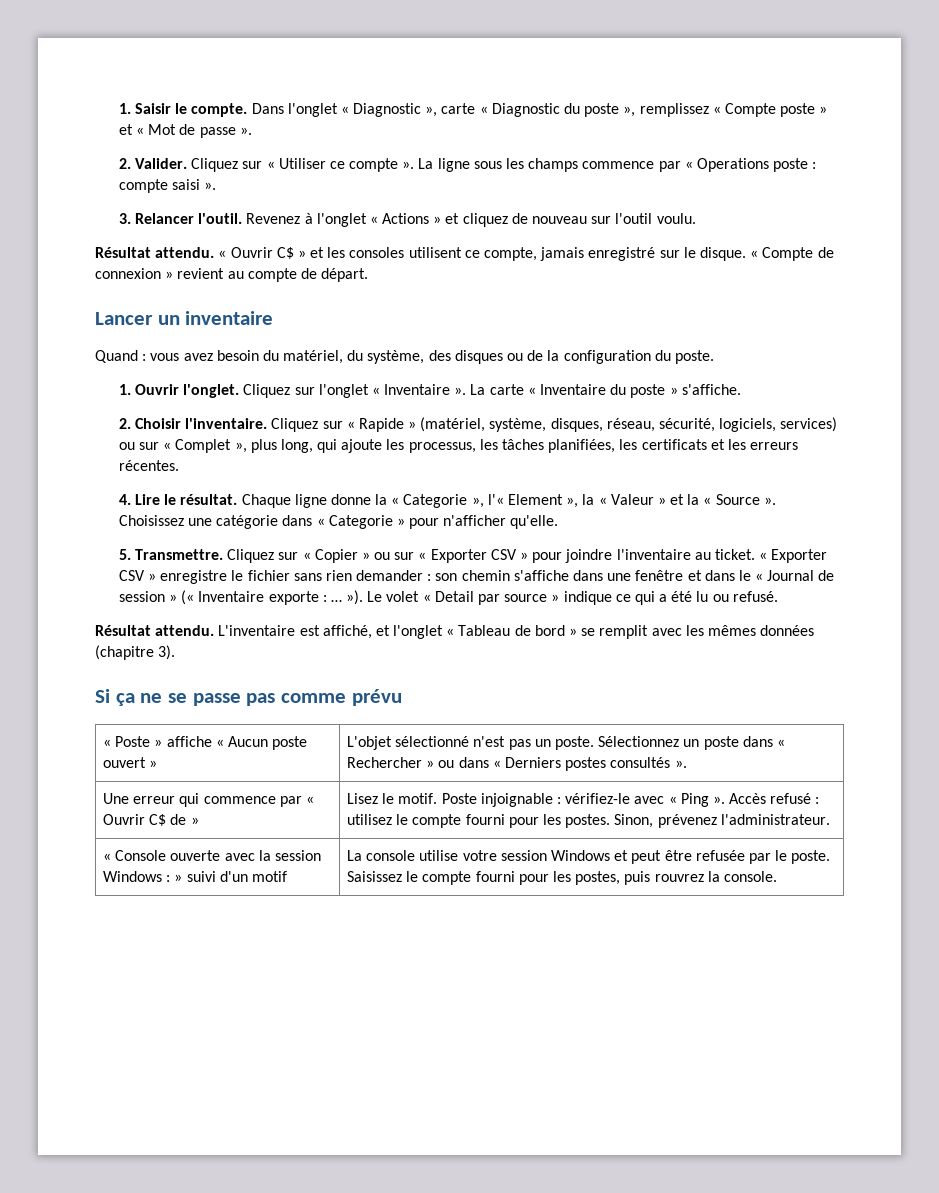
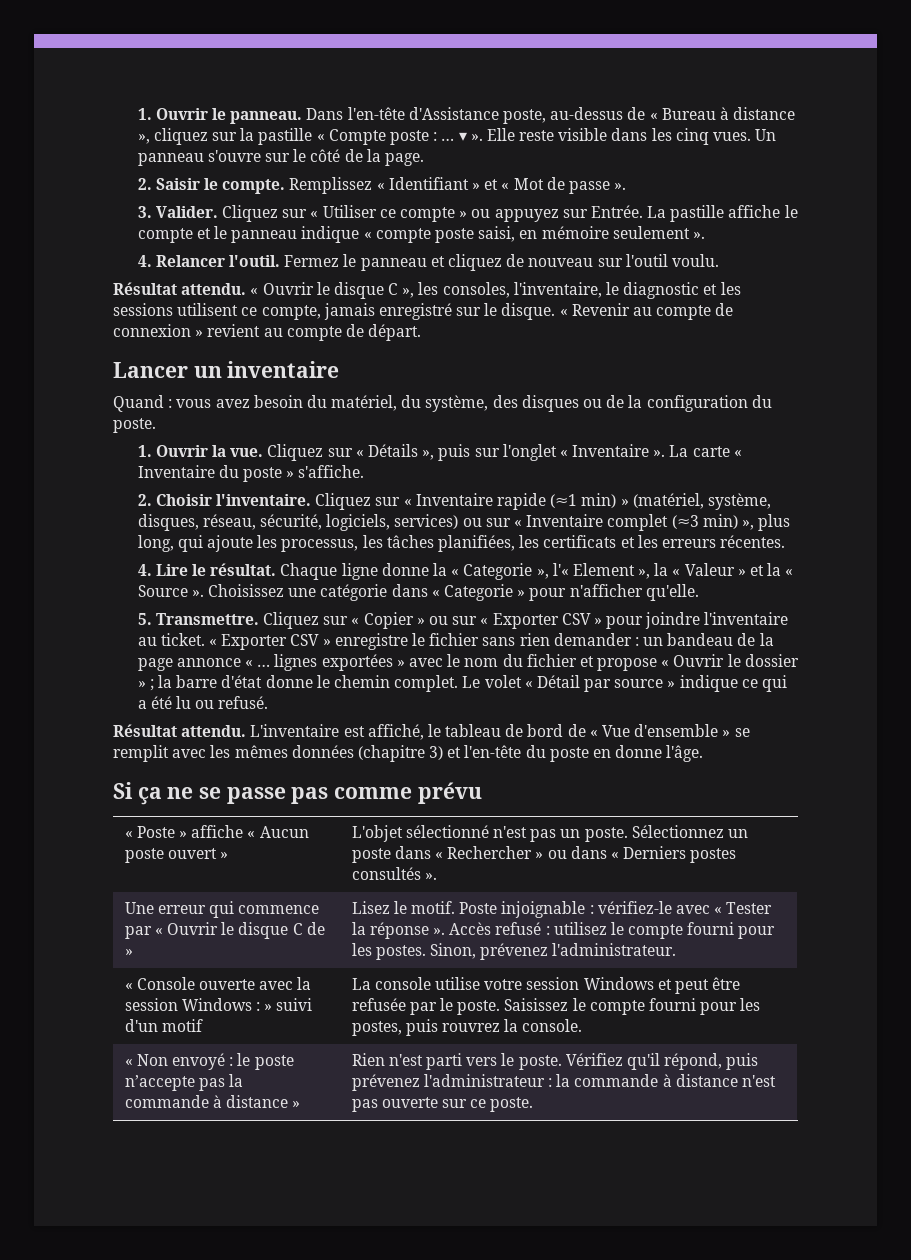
[118,103,816,117] 1. Saisir le compte. Dans l'onglet « Diagnostic », carte « Diagnostic du poste », remplissez « Compte poste -> [137,107,796,124] [137,128,777,145] [137,149,424,166] [137,177,469,194] 1. Ouvrir le panneau. Dans l'en-tête d'Assistance poste, au-dessus de « Bureau à distance », cliquez sur la pastille « Compte poste : … ▾ ». Elle reste visible dans les cinq vues. Un panneau s'ouvre sur le côté de la page. // 2. Saisir le compte. Remplissez « Identifiant
[118,158,131,169] 2. -> [137,206,152,218] 3.
[402,158,817,172] [118,179,217,193] [118,213,131,224] ». La ligne sous les champs commence par « Operations poste : compte saisi ». // 3. -> [459,205,798,222] [137,226,705,243] [137,255,152,267] » ou appuyez sur Entrée. La pastille affiche le compte et le panneau indique « compte poste saisi, en mémoire seulement ». // 4.
[246,213,442,227] Revenez à l'onglet « Actions » -> [284,254,427,271] Fermez le panneau
[276,247,405,259] C$ » et les consoles -> [316,282,741,299] [113,303,173,316] le disque C », les consoles, l'inventaire, le diagnostic et les sessions
[762,247,814,261] Compte -> [571,303,712,320] Revenir au compte
[183,384,291,398] l'onglet. Cliquez -> [212,444,471,461] la vue. Cliquez sur « Détails », puis
[358,418,404,432] Rapide -> [415,493,617,510] Inventaire rapide (≈1 min)
[175,439,232,453] Complet -> [526,514,738,531] Inventaire complet (≈3 min)
[435,570,835,581] [118,590,364,605] son chemin s'affiche dans une fenêtre et dans le « Journal de session » (« Inventaire exporte : … »). -> [643,633,774,646] [137,654,799,671] [137,675,459,692] un bandeau de la page annonce « … lignes exportées » avec le nom du fichier et propose « Ouvrir le dossier » ; la barre d'état donne le chemin complet.
[434,591,474,602] Detail -> [536,675,580,688] Détail
[375,625,565,639] et l'onglet « Tableau de bord -> [427,724,719,737] le tableau de bord de « Vue d'ensemble
[158,645,176,660] 3). -> [429,745,704,762] 3) et l'en-tête du poste en donne l'âge.
[149,814,167,826] C$ -> [221,922,303,939] le disque C
[680,793,709,807] Ping -> [726,902,773,914] [351,922,429,939] Tester la réponse
(777, 876) none -> [124,1053,294,1070] [124,1074,243,1091] [124,1095,301,1108] [351,1053,759,1070] [351,1074,776,1091] [351,1097,534,1112] // « Non envoyé : le poste nʼaccepte pas la commande à distance » | Rien n'est parti vers le poste. Vérifiez qu'il répond, puis prévenez l'administrateur : la commande à distance n'est pas ouverte sur ce poste.

